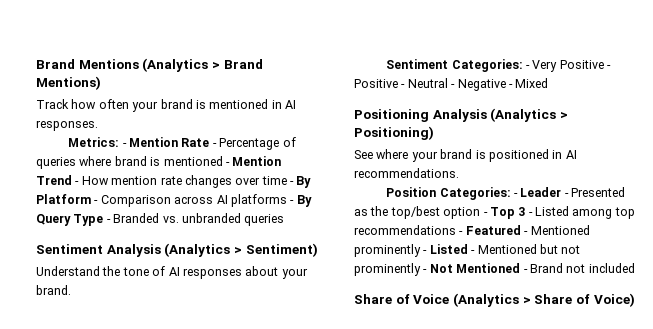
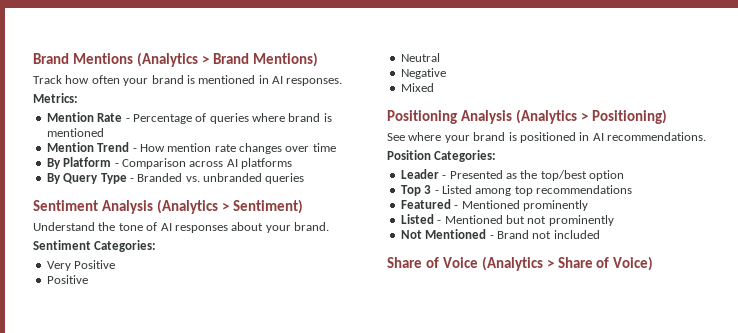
[122,143,127,147] - -> (78, 98) //
[225,162,230,166] - -> (104, 132) //
[290,181,294,185] - -> (336, 147) //
[290,200,295,204] - -> (292, 163) //
[526,65,531,69] - -> (157, 246) //
[607,65,612,69] [354,79,406,88] - Positive - -> [46,275,88,284] // Positive //
[451,84,456,88] - -> (440, 57) //
[508,84,513,88] - -> (446, 73) //
[514,193,519,197] - -> (497, 156) //
[483,212,488,216] - -> (624, 175) //
[459,231,464,235] - -> (632, 189) //
[423,250,428,254] - -> (588, 205) //
[423,269,428,273] - -> (614, 220) //

